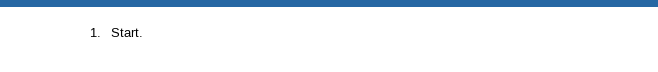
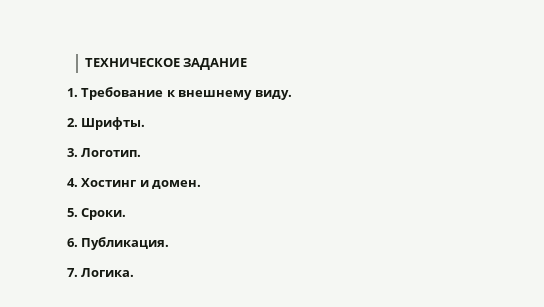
[90,28,144,37] 1. Start. -> [84,58,248,70] [67,87,292,100] [67,117,146,130] [67,148,142,158] [67,178,202,189] [67,208,127,220] [67,237,170,250] [67,268,135,278] ТЕХНИЧЕСКОЕ ЗАДАНИЕ // 1. Требование к внешнему виду. // 2. Шрифты. // 3. Логотип. // 4. Хостинг и домен. // 5. Сроки. // 6. Публикация. // 7. Логика.

